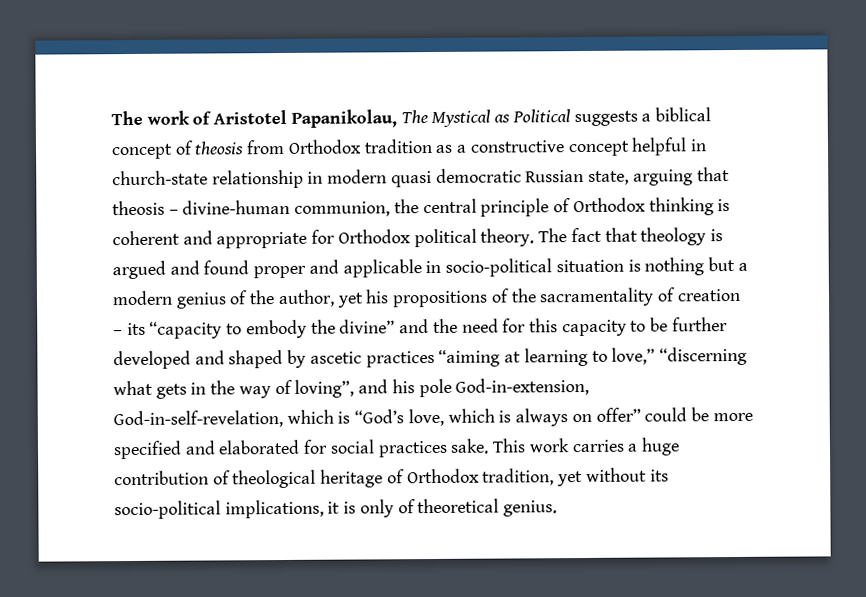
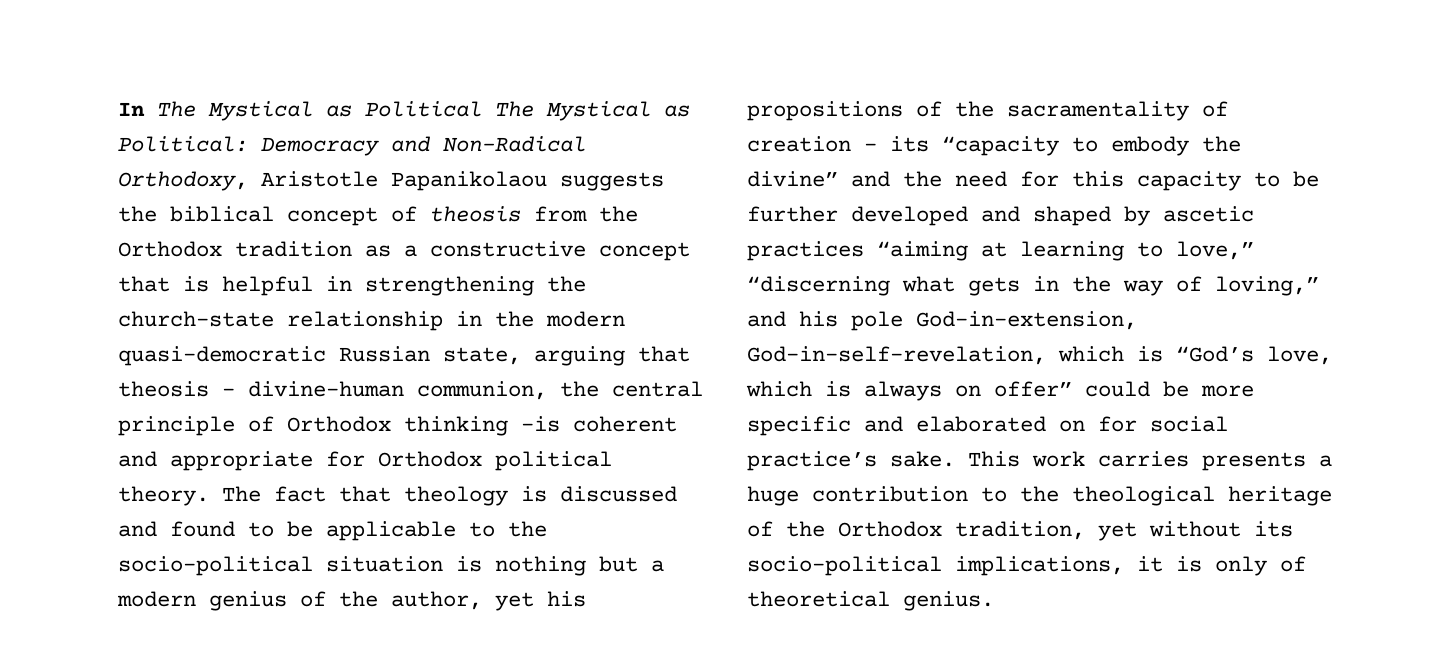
[111,109,652,128] The work of Aristotel Papanikolau, The Mystical as Political suggests a -> [118,101,690,121] [118,136,586,156] [118,171,664,191] [118,206,157,222] In The Mystical as Political The Mystical as Political: Democracy and Non-Radical Orthodoxy, Aristotle Papanikolaou suggests the
(286, 147) none -> [599,206,638,222] the
[631,137,707,156] [112,168,522,189] helpful in church-state relationship in modern quasi democratic -> [118,276,586,296] [118,311,625,331] [118,346,326,366] that is helpful in strengthening the church-state relationship in the modern quasi-democratic
[717,199,731,212] is -> [521,416,560,432] –is
[112,260,166,280] argued -> [560,486,677,502] discussed
[253,259,442,279] proper and applicable in -> [248,521,547,541] to be applicable to the
[294,379,355,398] loving”, -> [1215,276,1319,296] loving,”
[113,440,182,460] specified -> [747,416,851,436] specific
(301, 447) none -> [1059,420,1085,432] on
[377,440,448,458] practices -> [747,451,877,471] practice’s
(625, 446) none -> [1202,452,1306,471] presents
[212,470,231,485] of -> [981,486,1059,502] to the
(405, 476) none -> [786,521,825,537] the

